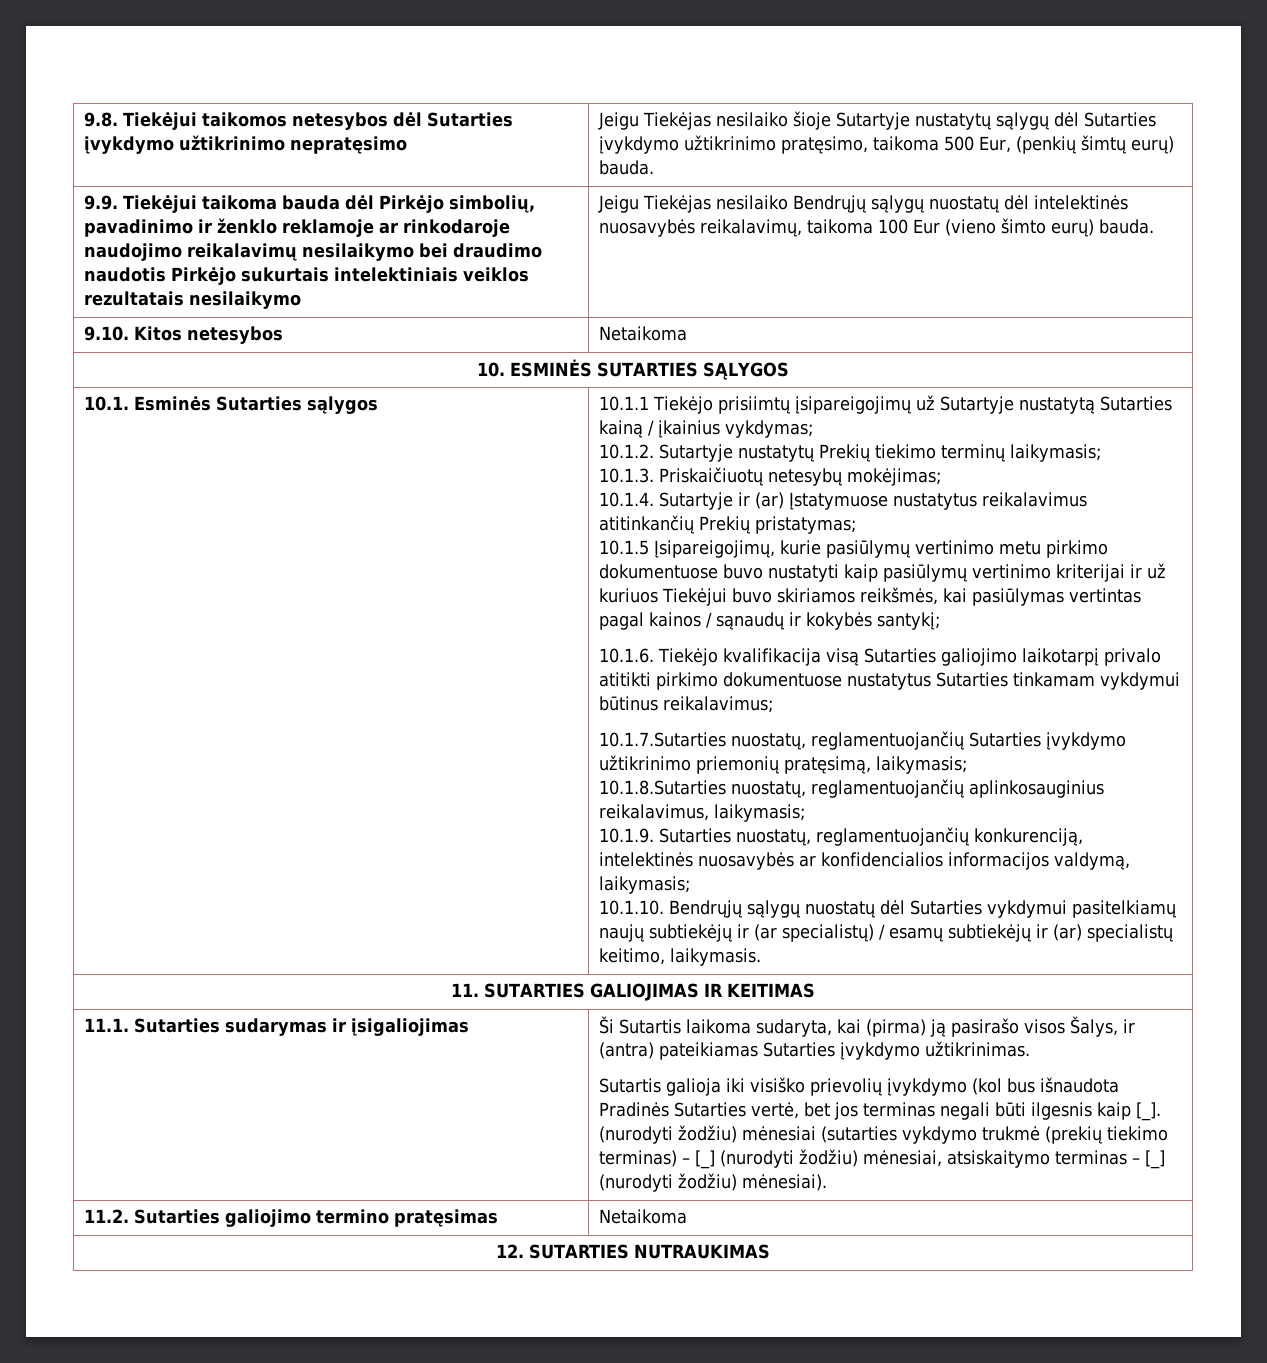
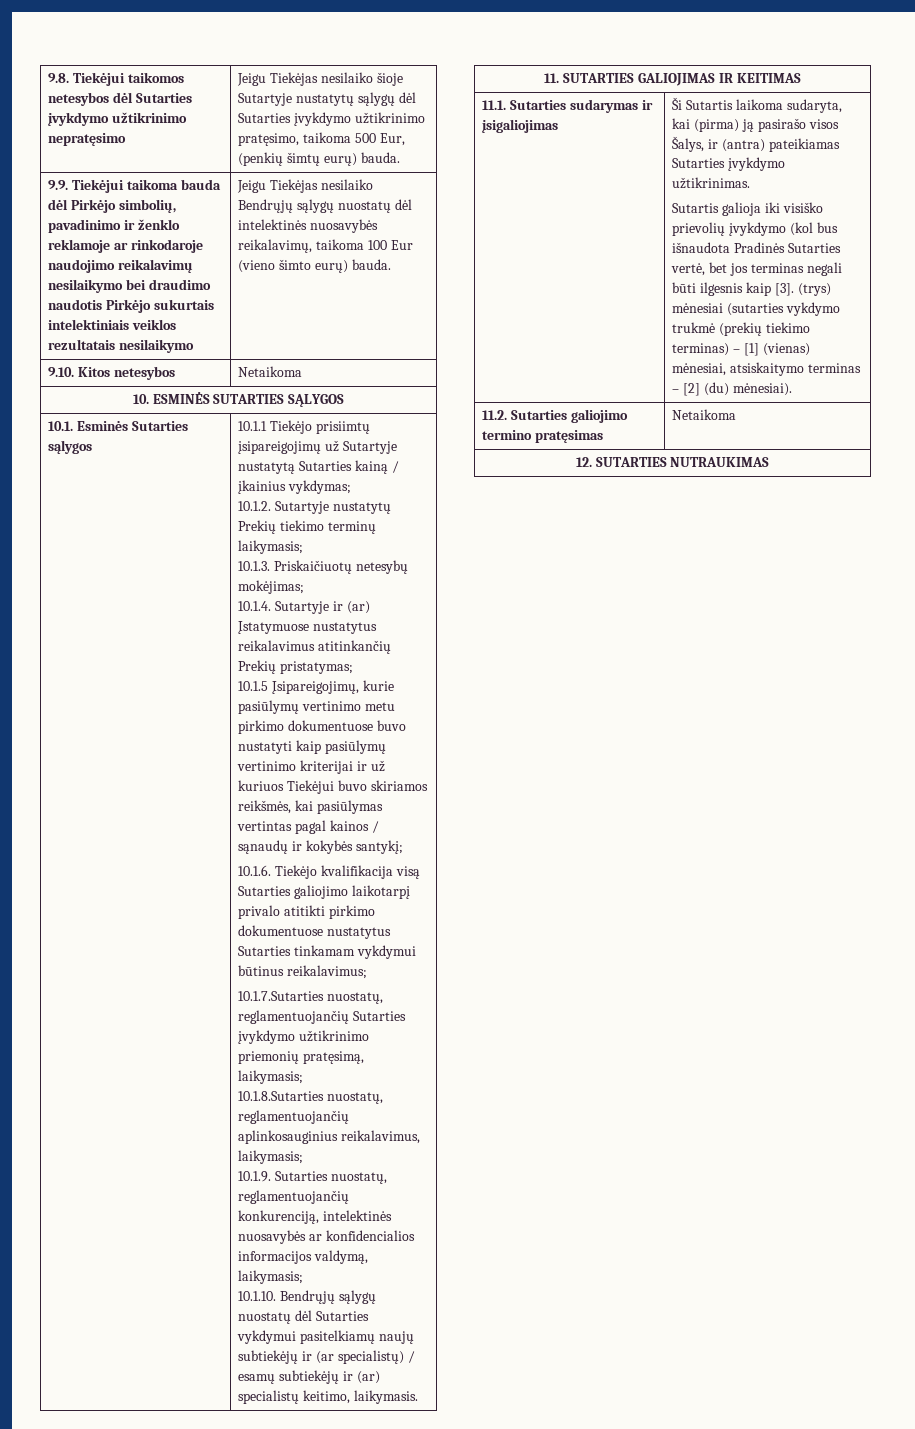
[1136,1102,1162,1121] [599,1125,738,1144] [_]. (nurodyti žodžiu) -> [774,283,831,296] [3]. (trys)
[695,1149,859,1169] [_] (nurodyti žodžiu) -> [743,343,810,356] [1] (vienas)
[1145,1150,1166,1169] [599,1173,738,1192] [_] (nurodyti žodžiu) -> [683,382,729,396] [2] (du)

